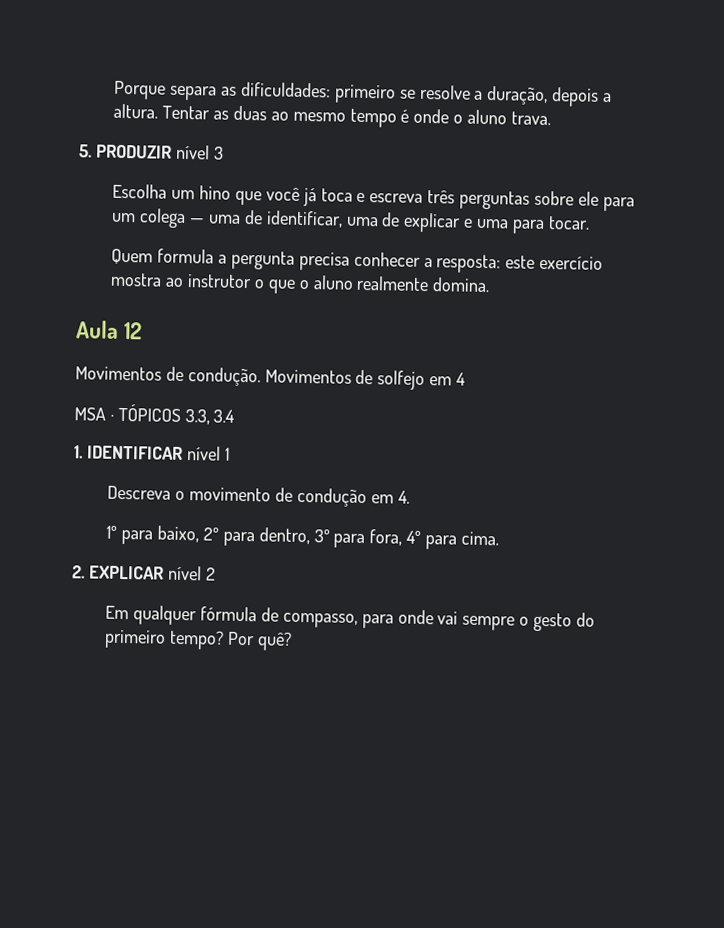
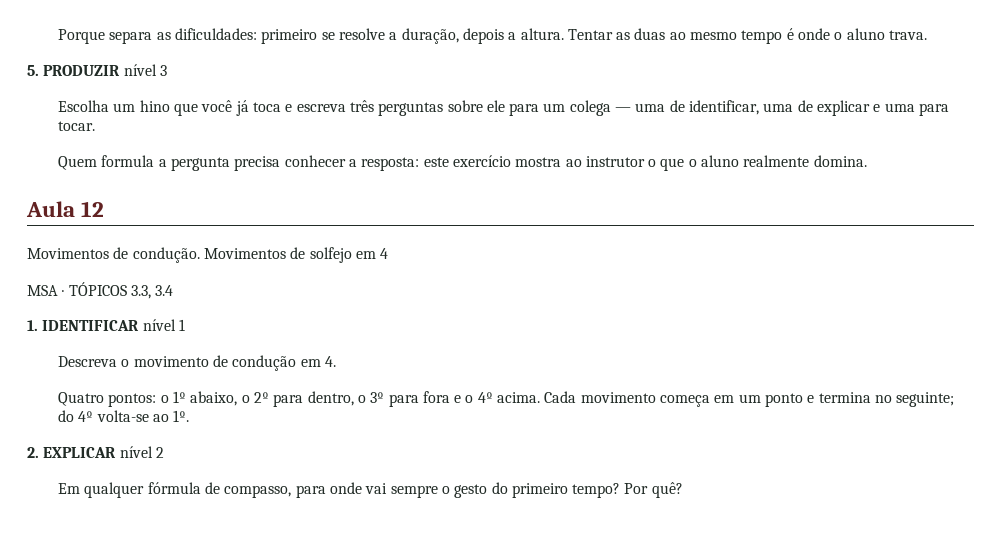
[106,525,200,545] 1º para baixo, -> [57,391,250,407] Quatro pontos: o 1º abaixo, o
(310, 536) none -> [357,395,366,403] o
[369,529,499,550] fora, 4º para cima. -> [422,391,955,407] [57,410,190,422] fora e o 4º acima. Cada movimento começa em um ponto e termina no seguinte; do 4º volta-se ao 1º.

